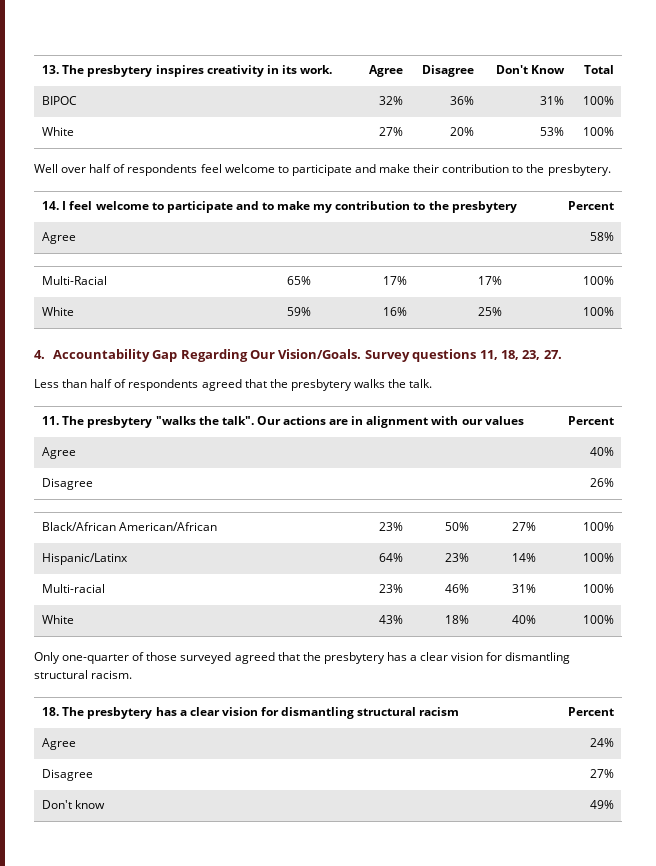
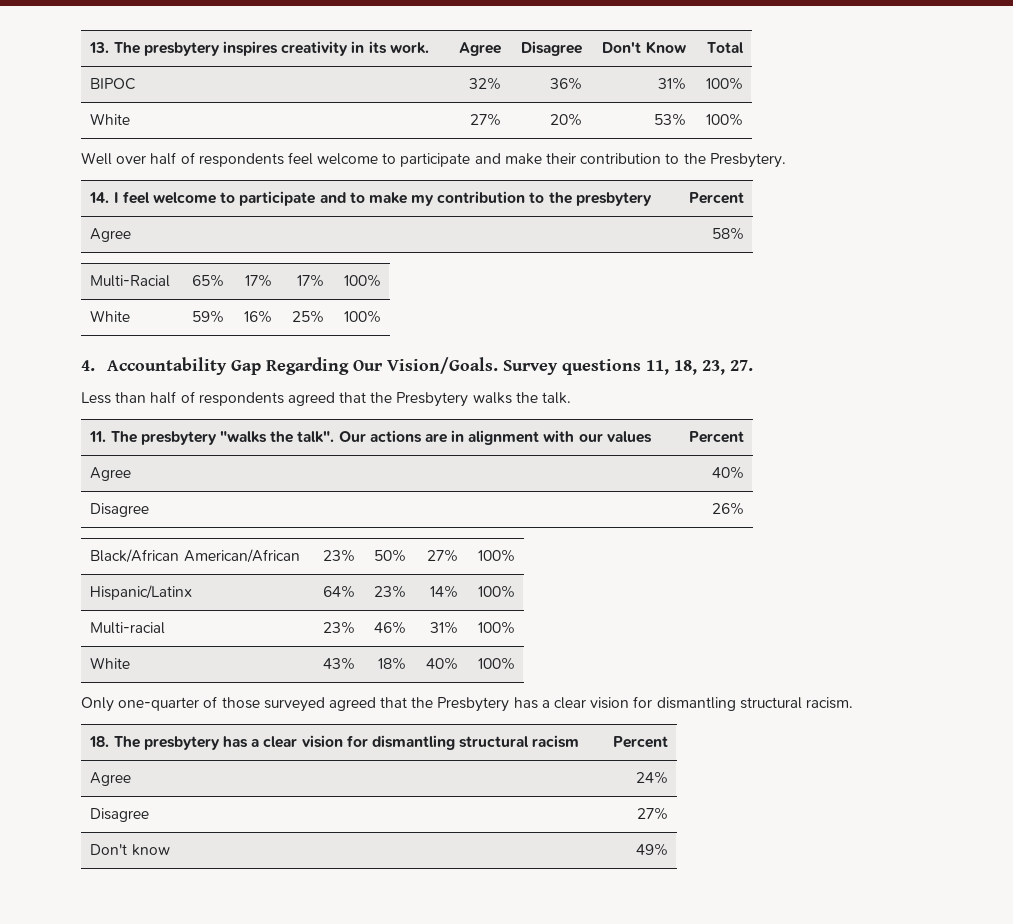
[547,164,611,176] presbytery. -> [709,153,786,168] Presbytery.
[290,379,352,391] presbytery -> [396,392,469,407] Presbytery
[323,652,385,664] presbytery -> [437,697,510,712] Presbytery

